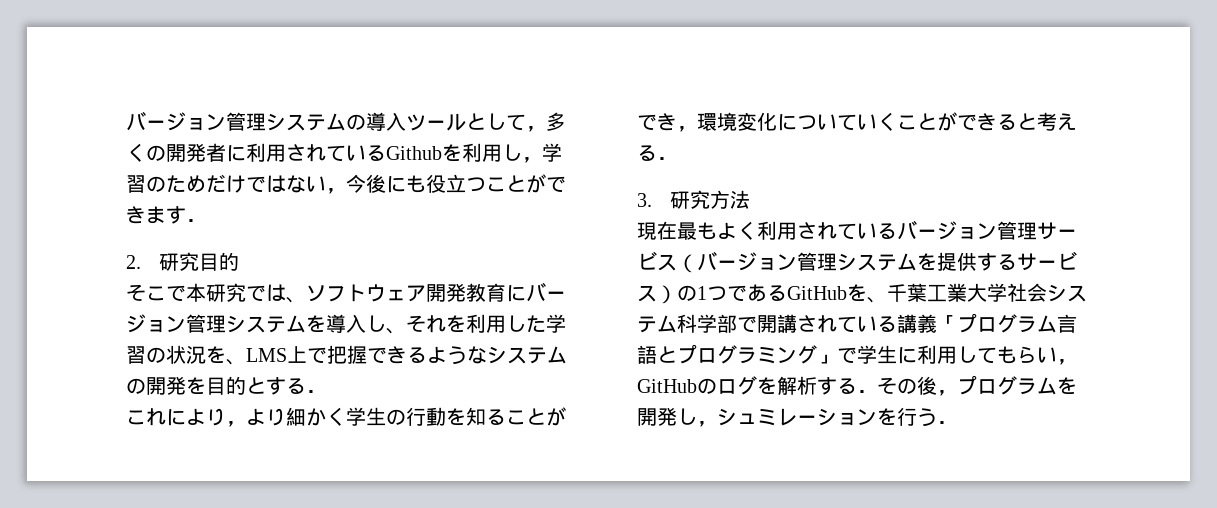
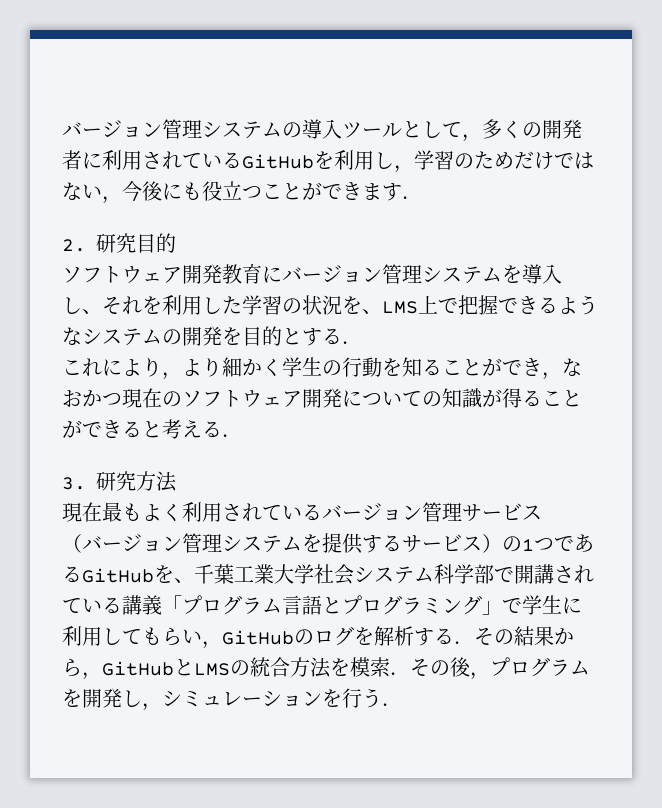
[386,146,442,160] Github -> [242,154,314,169] GitHub
[126,283,306,303] そこで本研究では、 -> (177, 243) none
[697,112,897,131] 環境変化についていく -> [562,358,582,376] [62,388,542,408] なおかつ現在のソフトウェア開発についての知識が得る
(917, 386) none -> [514,626,574,646] [62,657,450,680] 結果から，GitHubとLMSの統合方法を模索．その
[737,408,777,426] ュミ -> [182,690,222,707] ミュ

